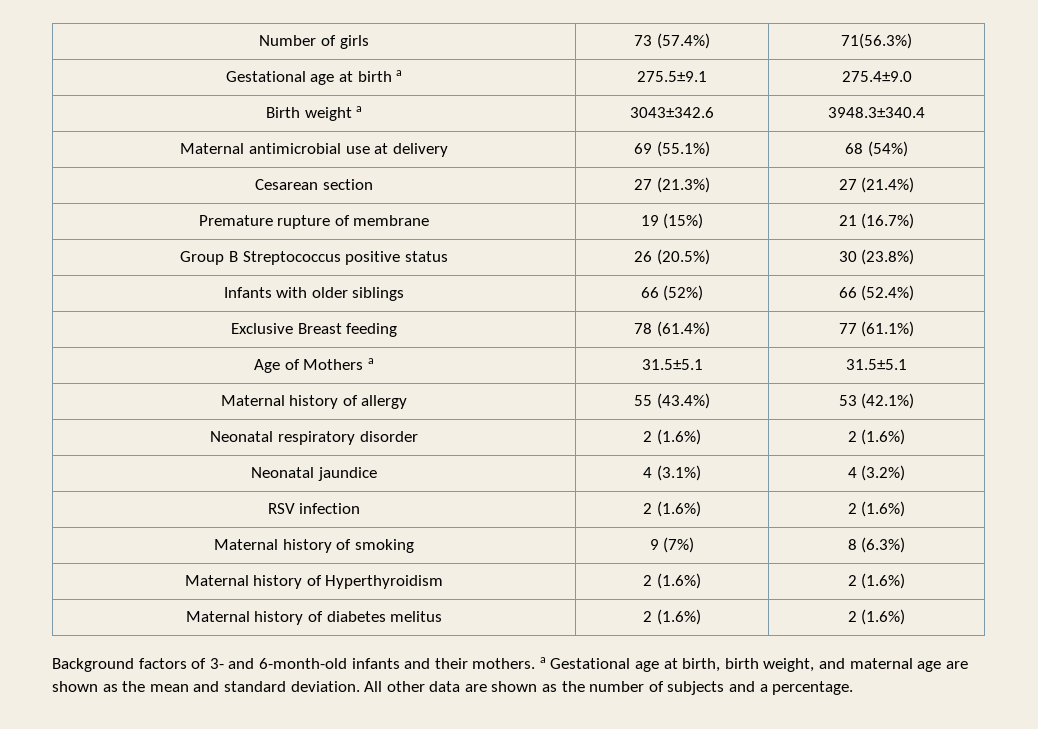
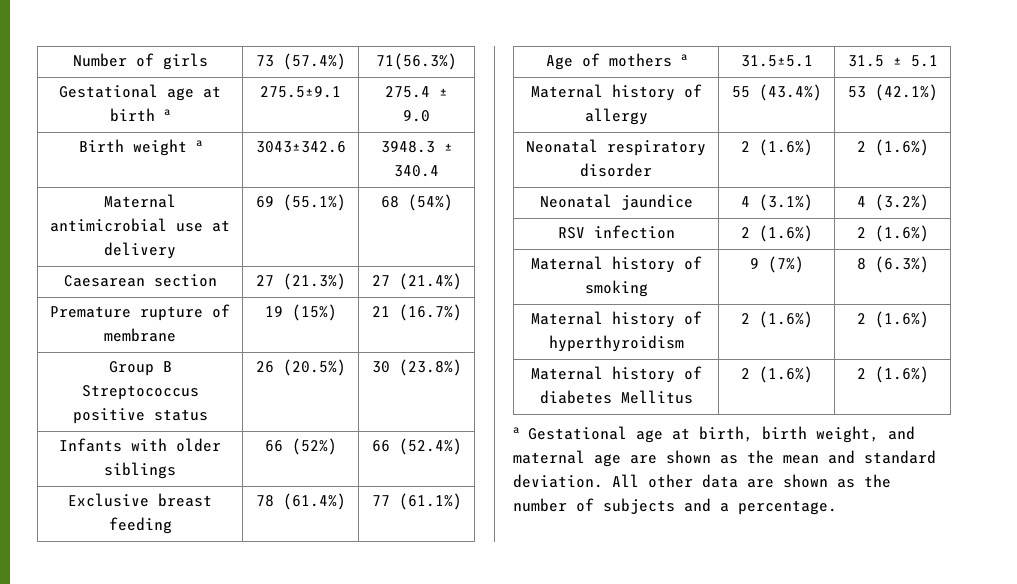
[841,71,912,82] 275.4±9.0 -> [385,86,448,98] [403,110,430,122] 275.4 ± 9.0
[828,107,925,118] 3948.3±340.4 -> [380,141,453,153] [394,165,439,177] 3948.3 ± 340.4
[255,179,319,190] Cesarean -> [63,275,145,287] Caesarean
[297,323,342,334] Breast -> [158,493,212,507] breast
[303,359,364,370] Mothers -> [608,53,672,67] mothers
[846,359,907,370] 31.5±5.1 -> [847,55,938,67] 31.5 ± 5.1
[325,575,444,589] Hyperthyroidism -> [548,335,684,352] hyperthyroidism
[390,611,443,622] [643,609,701,625] [847,609,906,625] [52,658,536,672] melitus | 2 (1.6%) | 2 (1.6%) // Background factors of 3- and 6-month-old infants and their mothers. -> [620,390,693,404] [740,366,813,383] [856,366,929,383] Mellitus | 2 (1.6%) | 2 (1.6%) //

